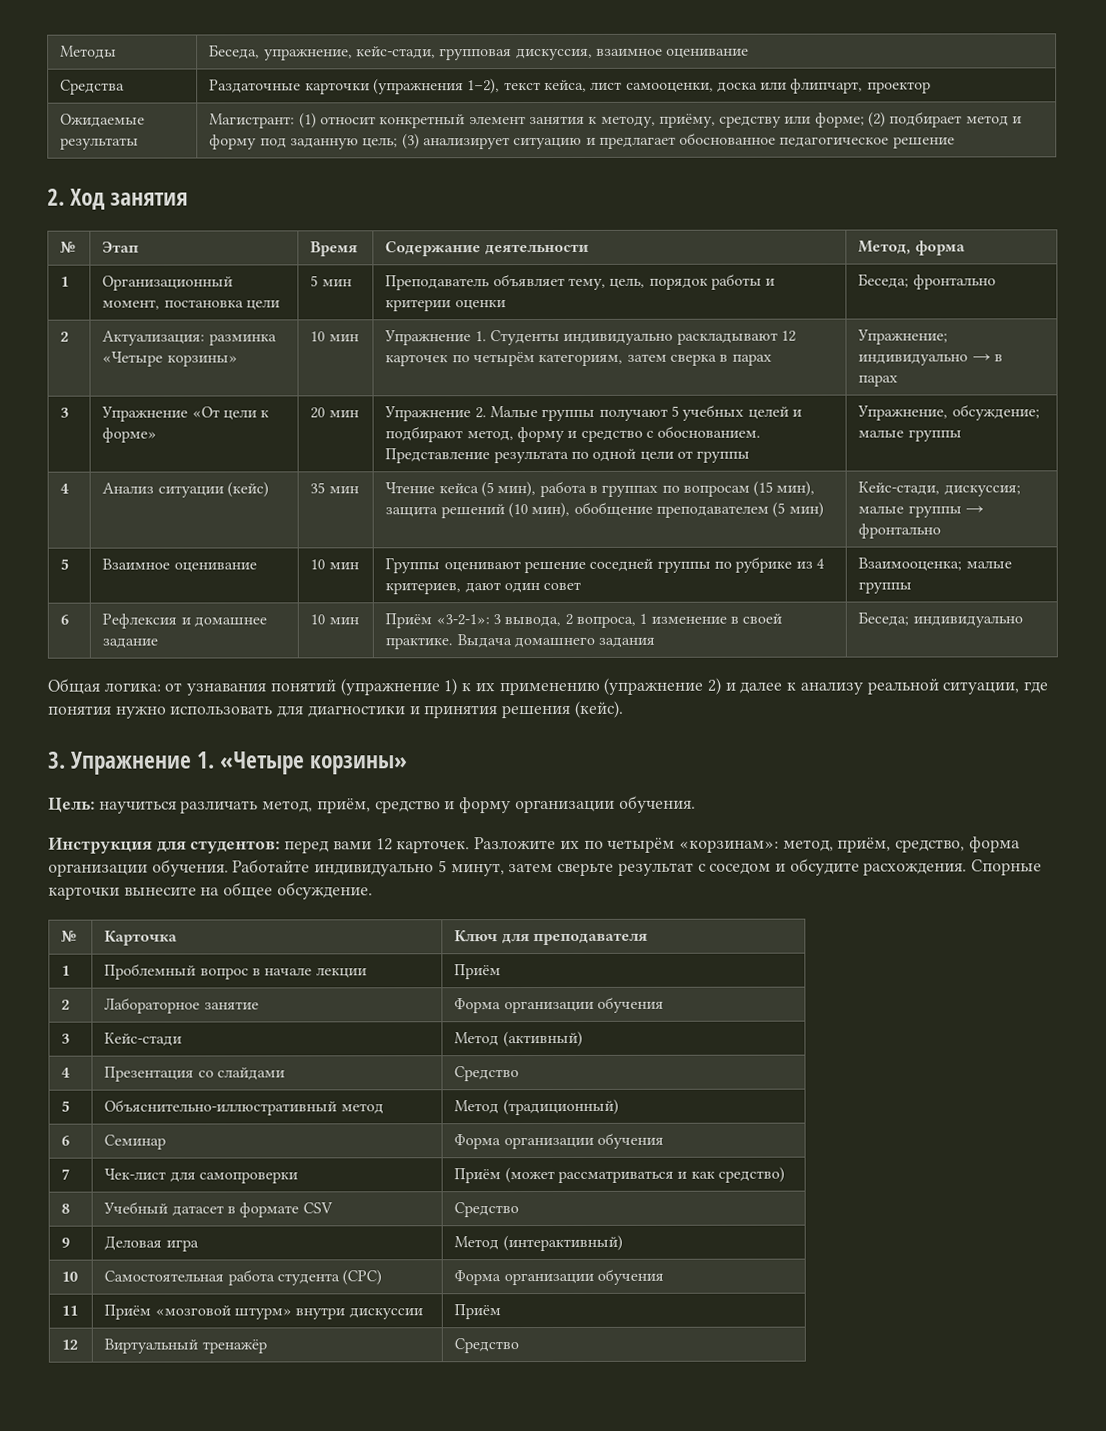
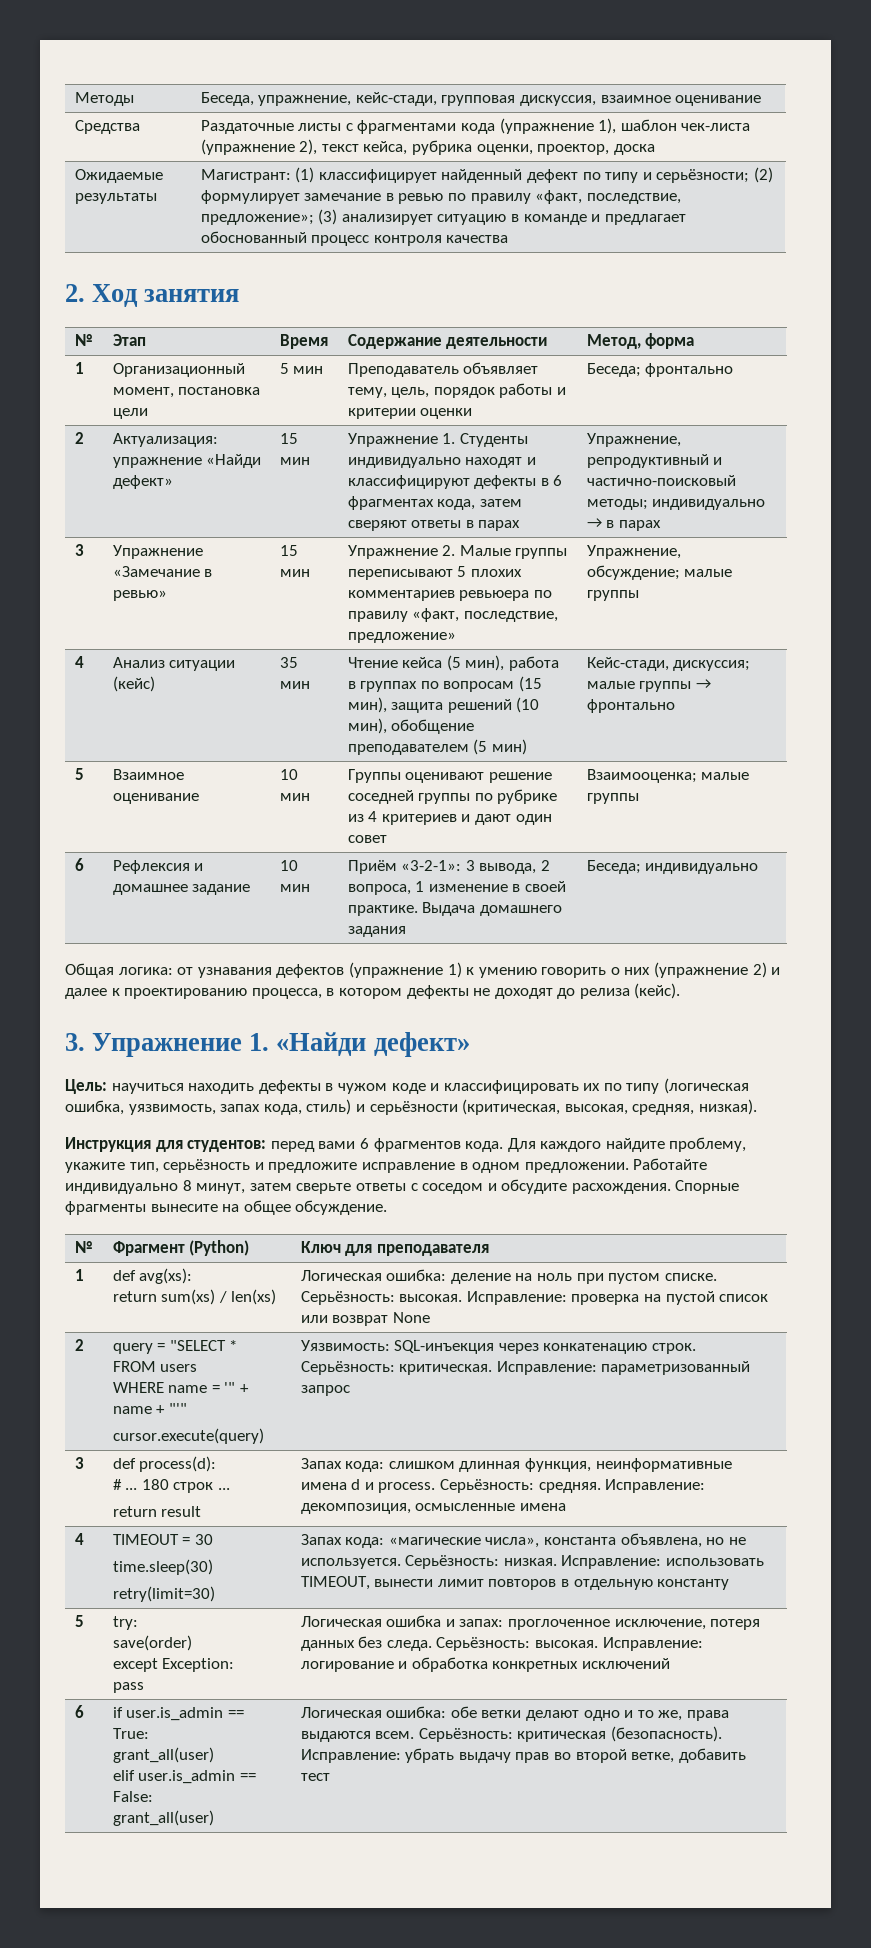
[304,78,931,95] [60,113,146,128] [60,137,140,150] [209,111,1023,129] [209,132,955,150] карточки (упражнения 1–2), текст кейса, лист самооценки, доска или флипчарт, проектор // Ожидаемые результаты | Магистрант: (1) относит конкретный элемент занятия к методу, приёму, средству или форме; (2) подбирает метод и форму под заданную цель; (3) анализирует ситуацию и предлагает обоснованное педагогическое решение -> [298,118,751,134] [200,139,655,155] [74,169,163,183] [74,193,157,204] [200,167,773,183] [200,190,681,204] [200,209,686,225] [200,231,509,246] листы с фрагментами кода (упражнение 1), шаблон чек-листа (упражнение 2), текст кейса, рубрика оценки, проектор, доска // Ожидаемые результаты | Магистрант: (1) классифицирует найденный дефект по типу и серьёзности; (2) формулирует замечание в ревью по правилу «факт, последствие, предложение»; (3) анализирует ситуацию в команде и предлагает обоснованный процесс контроля качества
[208,333,277,346] [102,351,238,367] [310,331,326,342] разминка «Четыре корзины» | 10 -> [112,454,262,468] [112,475,173,489] [279,433,298,444] упражнение «Найди дефект» | 15
[676,330,796,345] [385,352,772,367] [857,329,949,345] раскладывают 12 карточек по четырём категориям, затем сверка в парах | Упражнение; -> [465,457,536,468] [347,475,563,489] [347,496,522,510] [347,520,521,531] [586,433,681,447] [586,454,723,468] [586,475,736,486] [586,499,648,510] находят и классифицируют дефекты в 6 фрагментах кода, затем сверяют ответы в парах | Упражнение, репродуктивный и частично-поисковый методы;
[191,406,270,421] [102,427,158,443] [310,407,326,419] «От цели к форме» | 20 -> [112,566,213,577] [112,590,167,601] [279,545,298,556] «Замечание в ревью» | 15
[598,404,802,421] [385,425,762,443] [385,448,751,464] получают 5 учебных целей и подбирают метод, форму и средство с обоснованием. Представление результата по одной цели от группы -> [347,566,522,580] [347,590,552,601] [347,608,558,622] [347,632,456,643] переписывают 5 плохих комментариев ревьюера по правилу «факт, последствие, предложение»
[385,582,462,595] критериев, -> [381,814,471,825] критериев и
[269,679,336,692] понятий -> [276,964,345,978] дефектов
[474,681,600,696] их применению -> [478,967,651,978] умению говорить о них
[799,678,1049,695] [47,704,572,719] анализу реальной ситуации, где понятия нужно использовать для диагностики и принятия решения -> [124,985,630,999] проектированию процесса, в котором дефекты не доходят до релиза
[220,751,409,775] «Четыре корзины» -> [276,1032,470,1057] «Найди дефект»
[180,795,696,814] различать метод, приём, средство и форму организации обучения. -> [188,1078,750,1094] [65,1099,757,1115] находить дефекты в чужом коде и классифицировать их по типу (логическая ошибка, уязвимость, запах кода, стиль) и серьёзности (критическая, высокая, средняя, низкая).
[375,836,1020,854] [48,859,229,877] 12 карточек. Разложите их по четырём «корзинам»: метод, приём, средство, форма организации обучения. -> [359,1137,747,1152] [65,1159,629,1173] 6 фрагментов кода. Для каждого найдите проблему, укажите тип, серьёзность и предложите исправление в одном предложении.
[437,860,447,873] 5 -> [182,1180,192,1191] 8
[617,862,694,876] результат -> [355,1183,406,1191] ответы
[48,886,120,900] карточки -> [65,1201,146,1215] фрагменты
[104,930,179,946] Карточка -> [112,1240,250,1256] Фрагмент (Python)
[104,963,367,980] [454,964,502,980] [61,999,71,1010] [104,997,259,1014] [454,996,664,1014] [61,1033,71,1044] [104,1032,183,1047] [454,1030,583,1048] [61,1067,71,1078] [104,1066,285,1082] [454,1066,520,1082] [61,1100,71,1112] [104,1099,384,1116] [454,1098,619,1116] [61,1135,71,1146] [104,1134,167,1150] [454,1132,664,1150] [61,1168,71,1180] [104,1168,298,1184] [454,1166,785,1184] [61,1203,71,1214] [103,1201,333,1218] [454,1202,520,1218] [61,1237,71,1248] [104,1235,199,1252] [454,1234,623,1252] [61,1271,79,1282] [104,1269,383,1286] [454,1268,664,1286] [61,1305,79,1316] [104,1304,423,1320] [454,1304,502,1320] [61,1339,79,1350] [104,1338,267,1354] [454,1338,520,1354] Проблемный вопрос в начале лекции | Приём // 2 | Лабораторное занятие | Форма организации обучения // 3 | Кейс-стади | Метод (активный) // 4 | Презентация со слайдами | Средство // 5 | Объяснительно-иллюстративный метод | Метод (традиционный) // 6 | Семинар | Форма организации обучения // 7 | Чек-лист для самопроверки | Приём (может рассматриваться и как средство) // 8 | Учебный датасет в формате CSV | Средство // 9 | Деловая игра | Метод (интерактивный) // 10 | Самостоятельная работа студента (СРС) | Форма организации обучения // 11 | Приём «мозговой штурм» внутри дискуссии | Приём // 12 | Виртуальный тренажёр | Средство -> [112,1268,193,1284] [112,1289,277,1305] [300,1269,717,1284] [300,1291,769,1305] [300,1312,430,1326] [74,1339,84,1351] [112,1340,238,1354] [112,1361,198,1372] [112,1382,249,1393] [112,1403,187,1414] [112,1428,264,1444] [300,1340,696,1354] [300,1361,751,1375] [300,1385,350,1396] [74,1457,84,1469] [112,1456,217,1472] [112,1479,230,1493] [112,1506,202,1517] [300,1458,732,1472] [300,1479,706,1493] [300,1503,566,1514] [74,1533,84,1545] [112,1534,213,1545] [112,1559,213,1575] [112,1586,215,1602] [300,1533,746,1548] [300,1555,764,1569] [300,1576,730,1590] [74,1615,84,1627] [112,1616,138,1630] [112,1635,192,1651] [112,1658,235,1672] [112,1682,144,1693] [300,1615,761,1630] [300,1636,703,1651] [300,1657,670,1672] [74,1705,84,1718] [112,1707,244,1721] [112,1728,149,1739] [112,1747,214,1763] [112,1770,256,1784] [112,1791,153,1802] [112,1810,214,1826] [300,1706,729,1721] [300,1726,722,1742] [300,1748,746,1763] [300,1773,330,1781] def avg(xs): // return sum(xs) / len(xs) | Логическая ошибка: деление на ноль при пустом списке. Серьёзность: высокая. Исправление: проверка на пустой список или возврат None // 2 | query = "SELECT * FROM users // WHERE name = '" + name + "'" // cursor.execute(query) | Уязвимость: SQL-инъекция через конкатенацию строк. Серьёзность: критическая. Исправление: параметризованный запрос // 3 | def process(d): // # ... 180 строк ... // return result | Запах кода: слишком длинная функция, неинформативные имена d и process. Серьёзность: средняя. Исправление: декомпозиция, осмысленные имена // 4 | TIMEOUT = 30 // time.sleep(30) // retry(limit=30) | Запах кода: «магические числа», константа объявлена, но не используется. Серьёзность: низкая. Исправление: использовать TIMEOUT, вынести лимит повторов в отдельную константу // 5 | try: // save(order) // except Exception: // pass | Логическая ошибка и запах: проглоченное исключение, потеря данных без следа. Серьёзность: высокая. Исправление: логирование и обработка конкретных исключений // 6 | if user.is_admin == True: // grant_all(user) // elif user.is_admin == False: // grant_all(user) | Логическая ошибка: обе ветки делают одно и то же, права выдаются всем. Серьёзность: критическая (безопасность). Исправление: убрать выдачу прав во второй ветке, добавить тест

